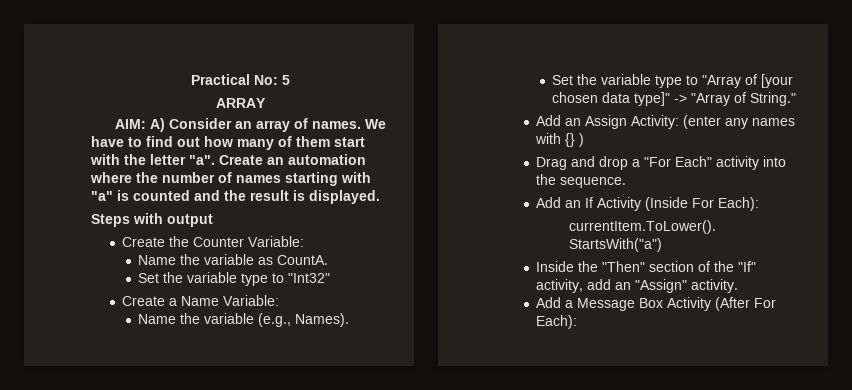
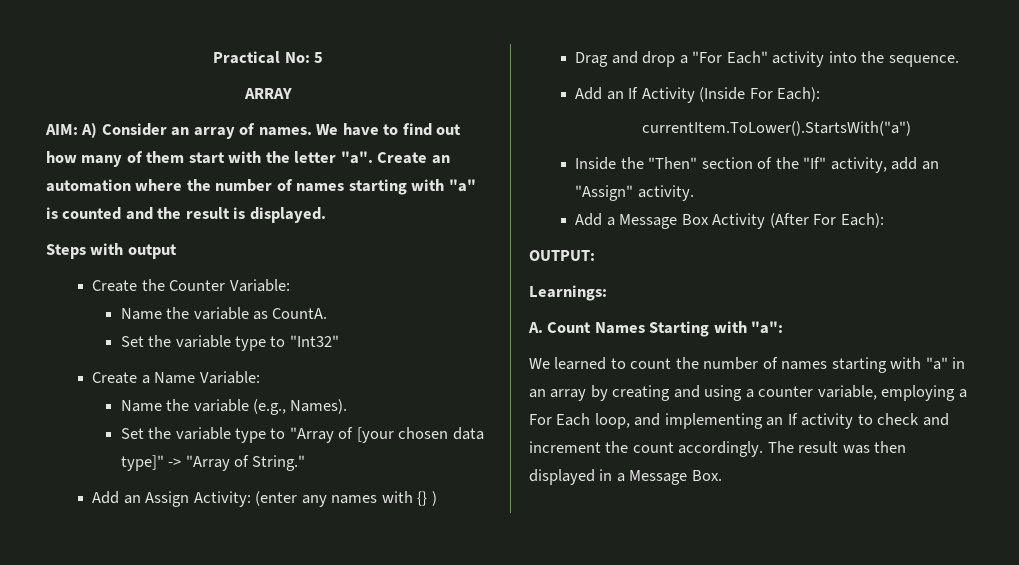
(578, 322) none -> [529,250,595,261] [529,285,607,301] [528,321,784,337] [529,357,966,373] [529,385,967,401] [529,413,949,429] [529,441,907,457] [529,469,722,485] // OUTPUT: // Learnings: // A. Count Names Starting with "a": // We learned to count the number of names starting with "a" in an array by creating and using a counter variable, employing a For Each loop, and implementing an If activity to check and increment the count accordingly. The result was then displayed in a Message Box.

